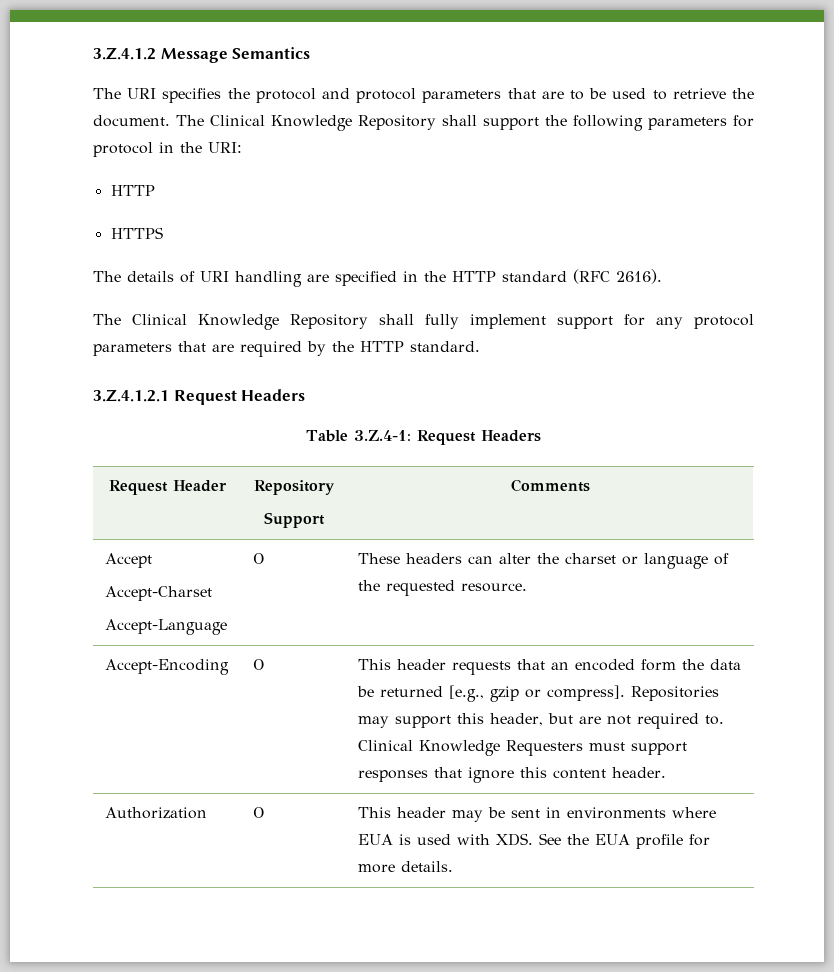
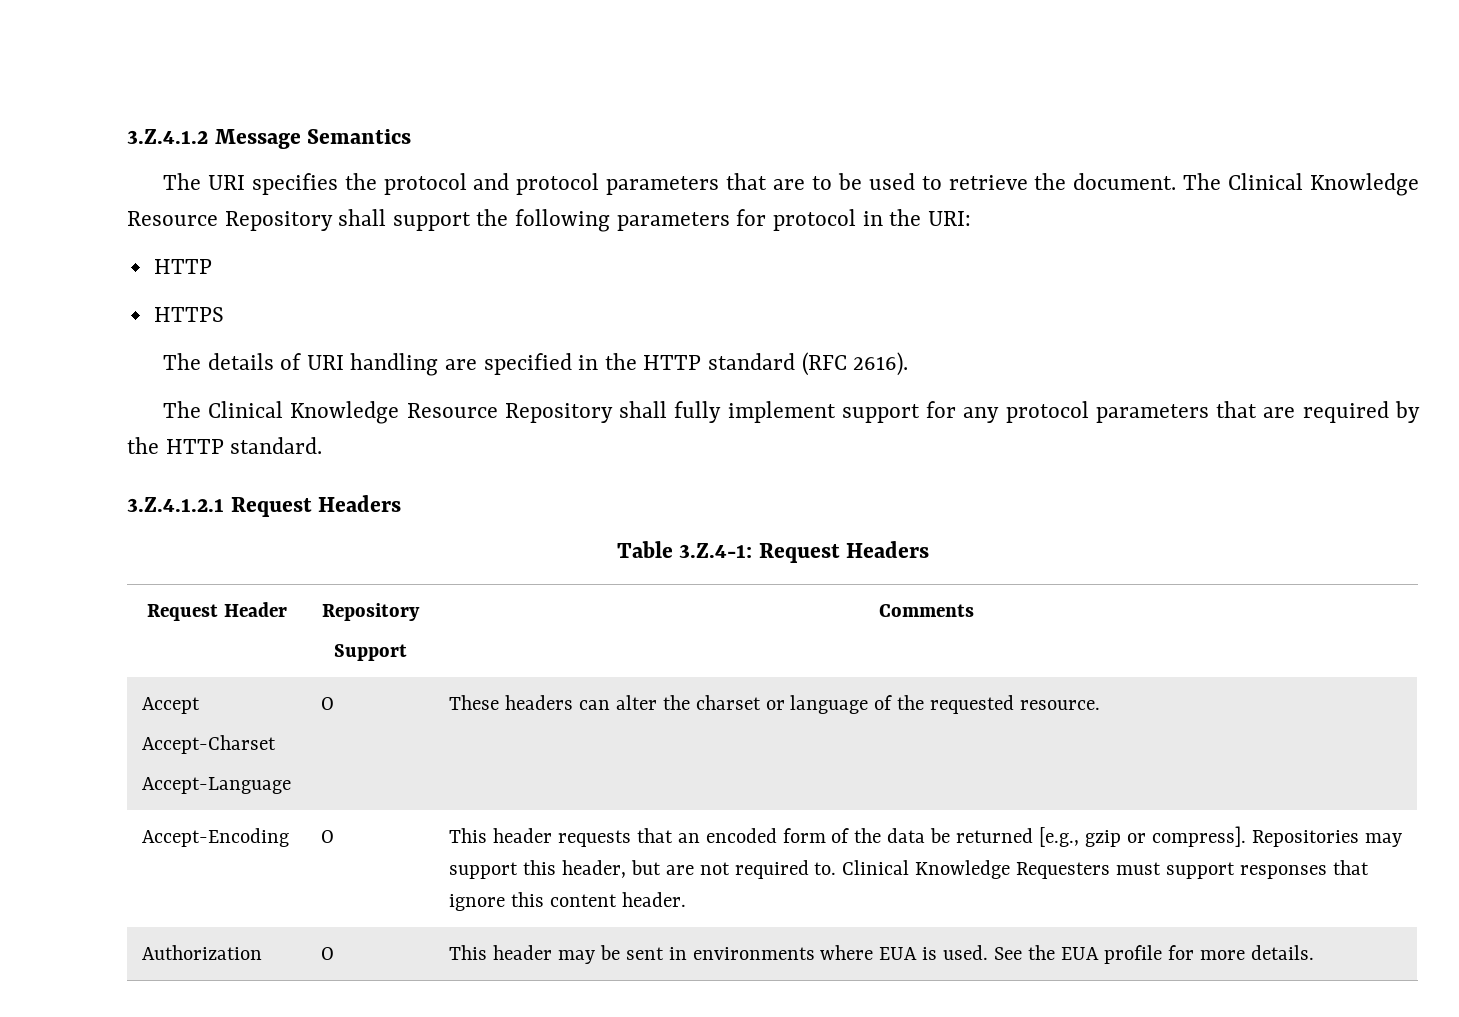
(352, 123) none -> [127,211,218,226] Resource
(279, 322) none -> [406,403,498,418] Resource
(677, 665) none -> [831,828,850,843] of
[417,833,534,846] used with XDS. -> [943,945,989,960] used.

